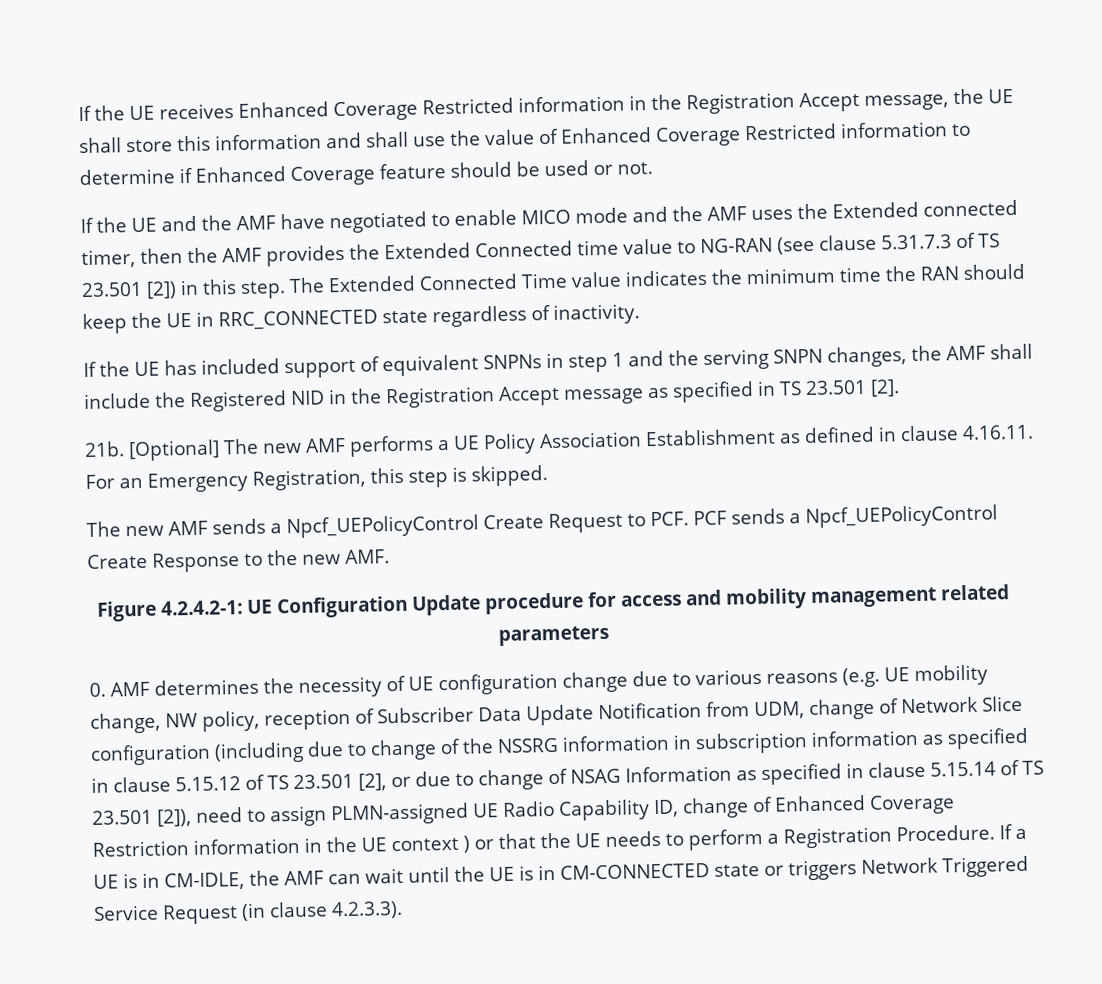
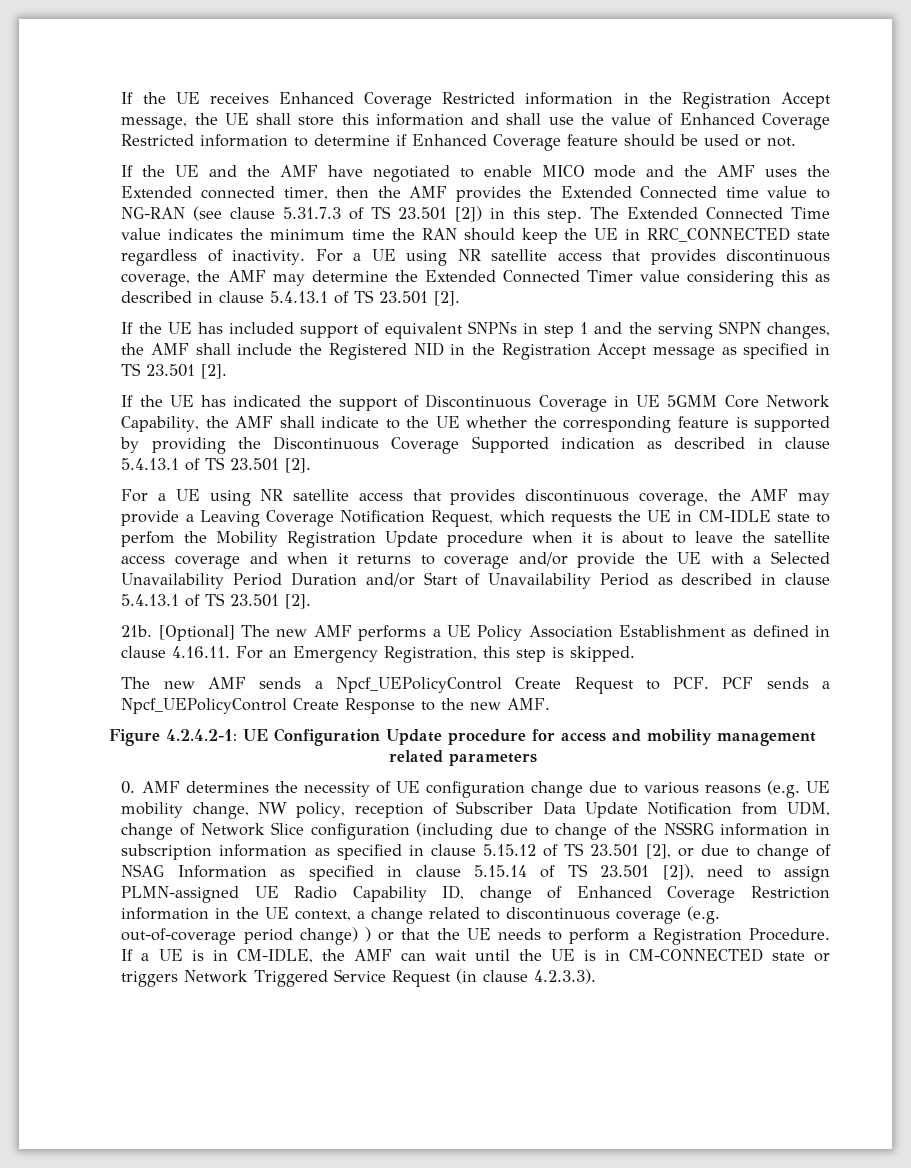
(640, 314) none -> [315,249,830,266] [121,270,830,287] [121,290,461,306] For a UE using NR satellite access that provides discontinuous coverage, the AMF may determine the Extended Connected Timer value considering this as described in clause 5.4.13.1 of TS 23.501 [2].
(900, 388) none -> [121,394,830,412] [121,416,831,433] [120,436,830,454] [121,457,312,473] [121,489,830,506] [121,509,830,527] [121,531,831,548] [121,551,831,569] [121,572,830,589] [121,593,312,609] // If the UE has indicated the support of Discontinuous Coverage in UE 5GMM Core Network Capability, the AMF shall indicate to the UE whether the corresponding feature is supported by providing the Discontinuous Coverage Supported indication as described in clause 5.4.13.1 of TS 23.501 [2]. // For a UE using NR satellite access that provides discontinuous coverage, the AMF may provide a Leaving Coverage Notification Request, which requests the UE in CM-IDLE state to perfom the Mobility Registration Update procedure when it is about to leave the satellite access coverage and when it returns to coverage and/or provide the UE with a Selected Unavailability Period Duration and/or Start of Unavailability Period as described in clause 5.4.13.1 of TS 23.501 [2].
[390,837,459,852] context -> [295,906,721,924] [121,927,358,945] context, a change related to discontinuous coverage (e.g. out-of-coverage period change)

